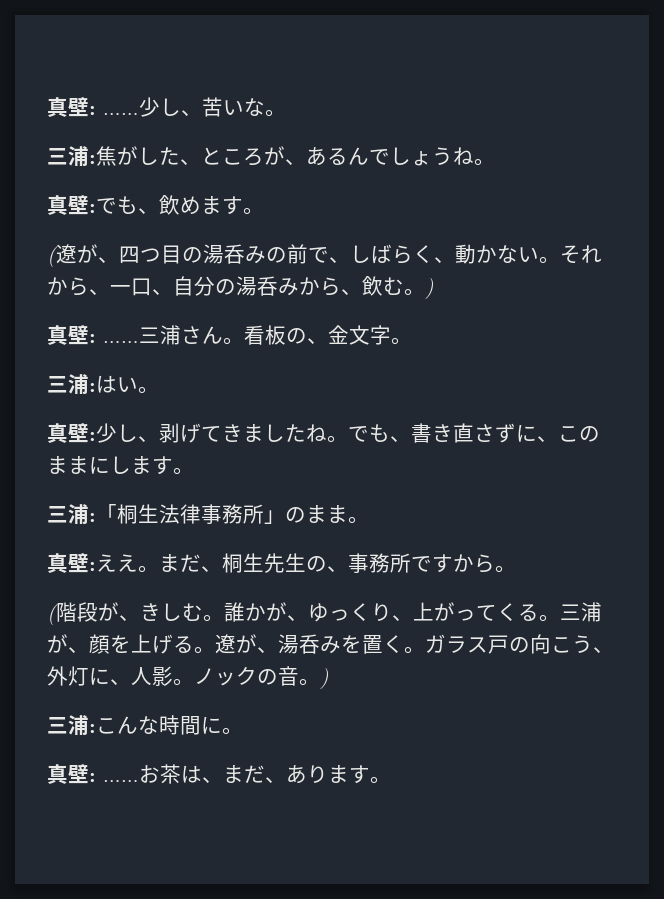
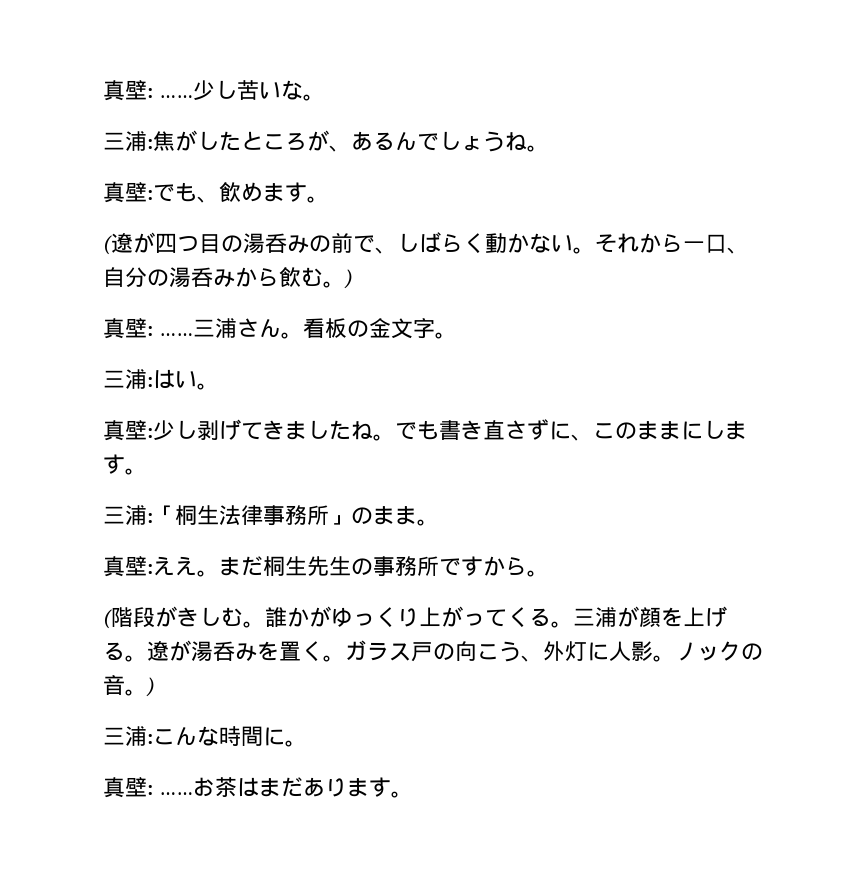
[181,110,202,116] 、 -> (237, 89) none
[180,159,201,165] 、 -> (241, 141) none
[98,257,119,263] 、 -> (155, 242) none
[434,257,455,263] 、 -> (485, 243) none
[89,289,110,295] 、 -> (683, 243) none
[341,289,362,295] 、 -> (279, 277) none
[307,338,328,344] 、 -> (369, 328) none
[138,436,159,442] 、 -> (197, 429) none
[390,436,411,442] 、 -> (439, 430) none
[201,566,222,572] 、 -> (263, 566) none
[327,566,348,572] 、 -> (373, 566) none
[119,615,140,621] 、 -> (177, 616) none
[287,615,308,621] 、 -> (331, 616) none
[392,615,413,621] 、 -> (419, 617) none
[68,647,89,653] 、 -> (639, 616) none
[257,647,278,653] 、 -> (191, 650) none
[110,679,131,685] 、 -> (609, 651) none
[202,765,286,783] 、まだ、 -> [258,777,303,797] まだ

